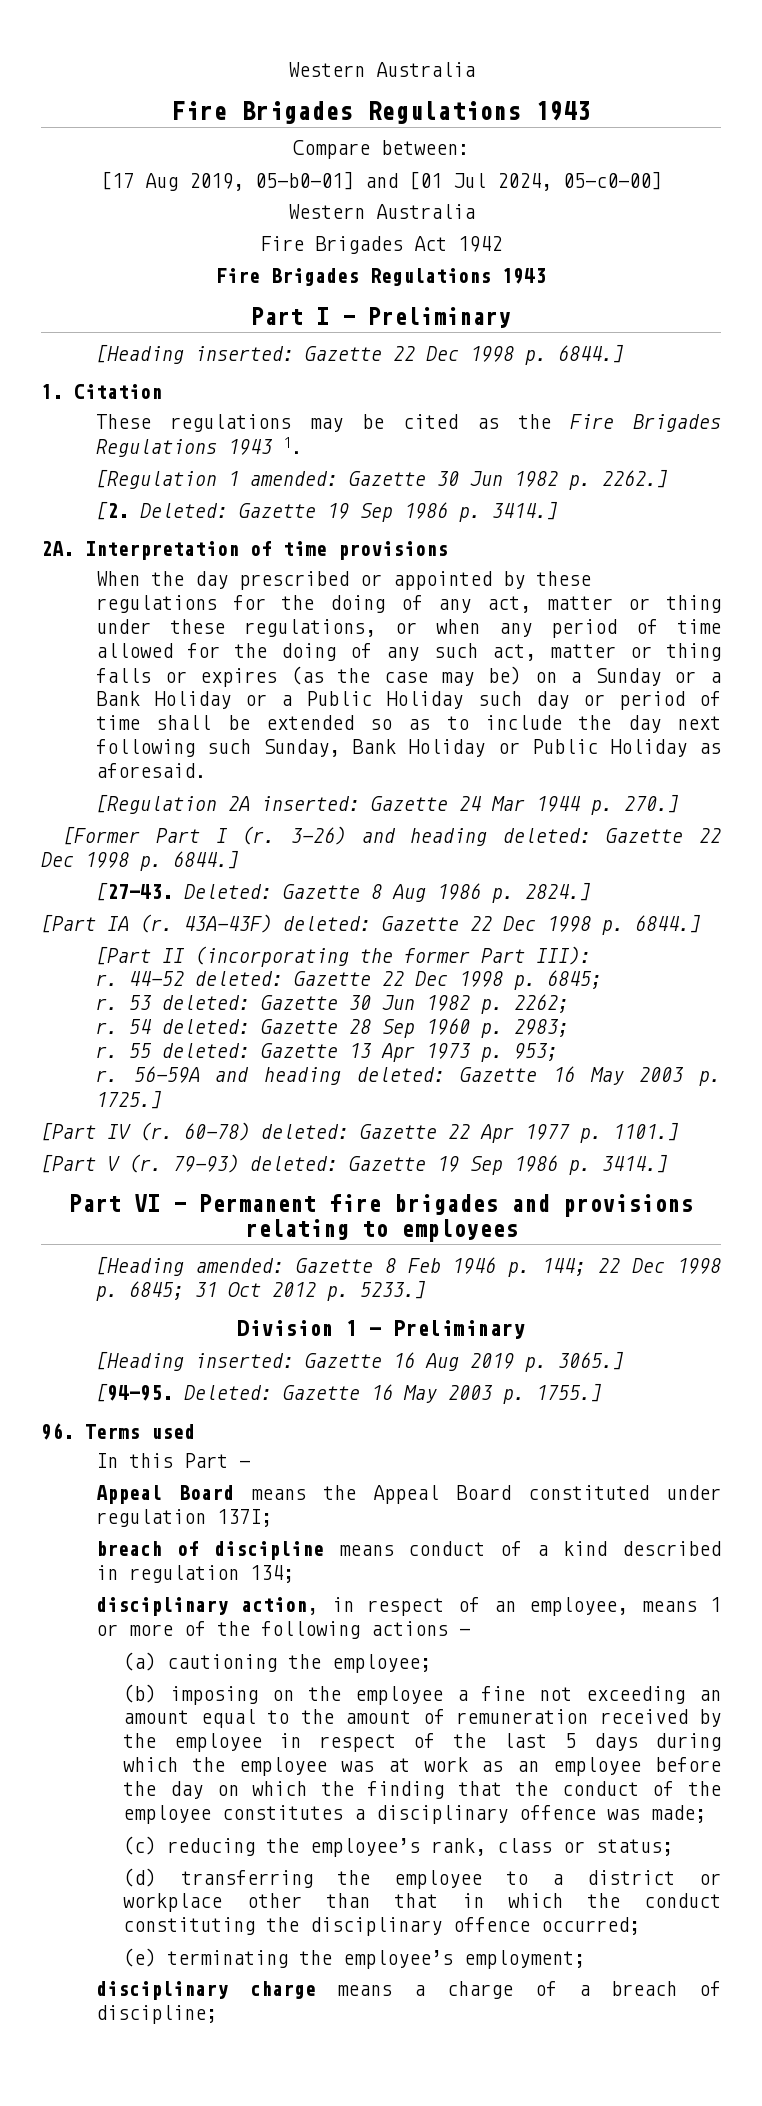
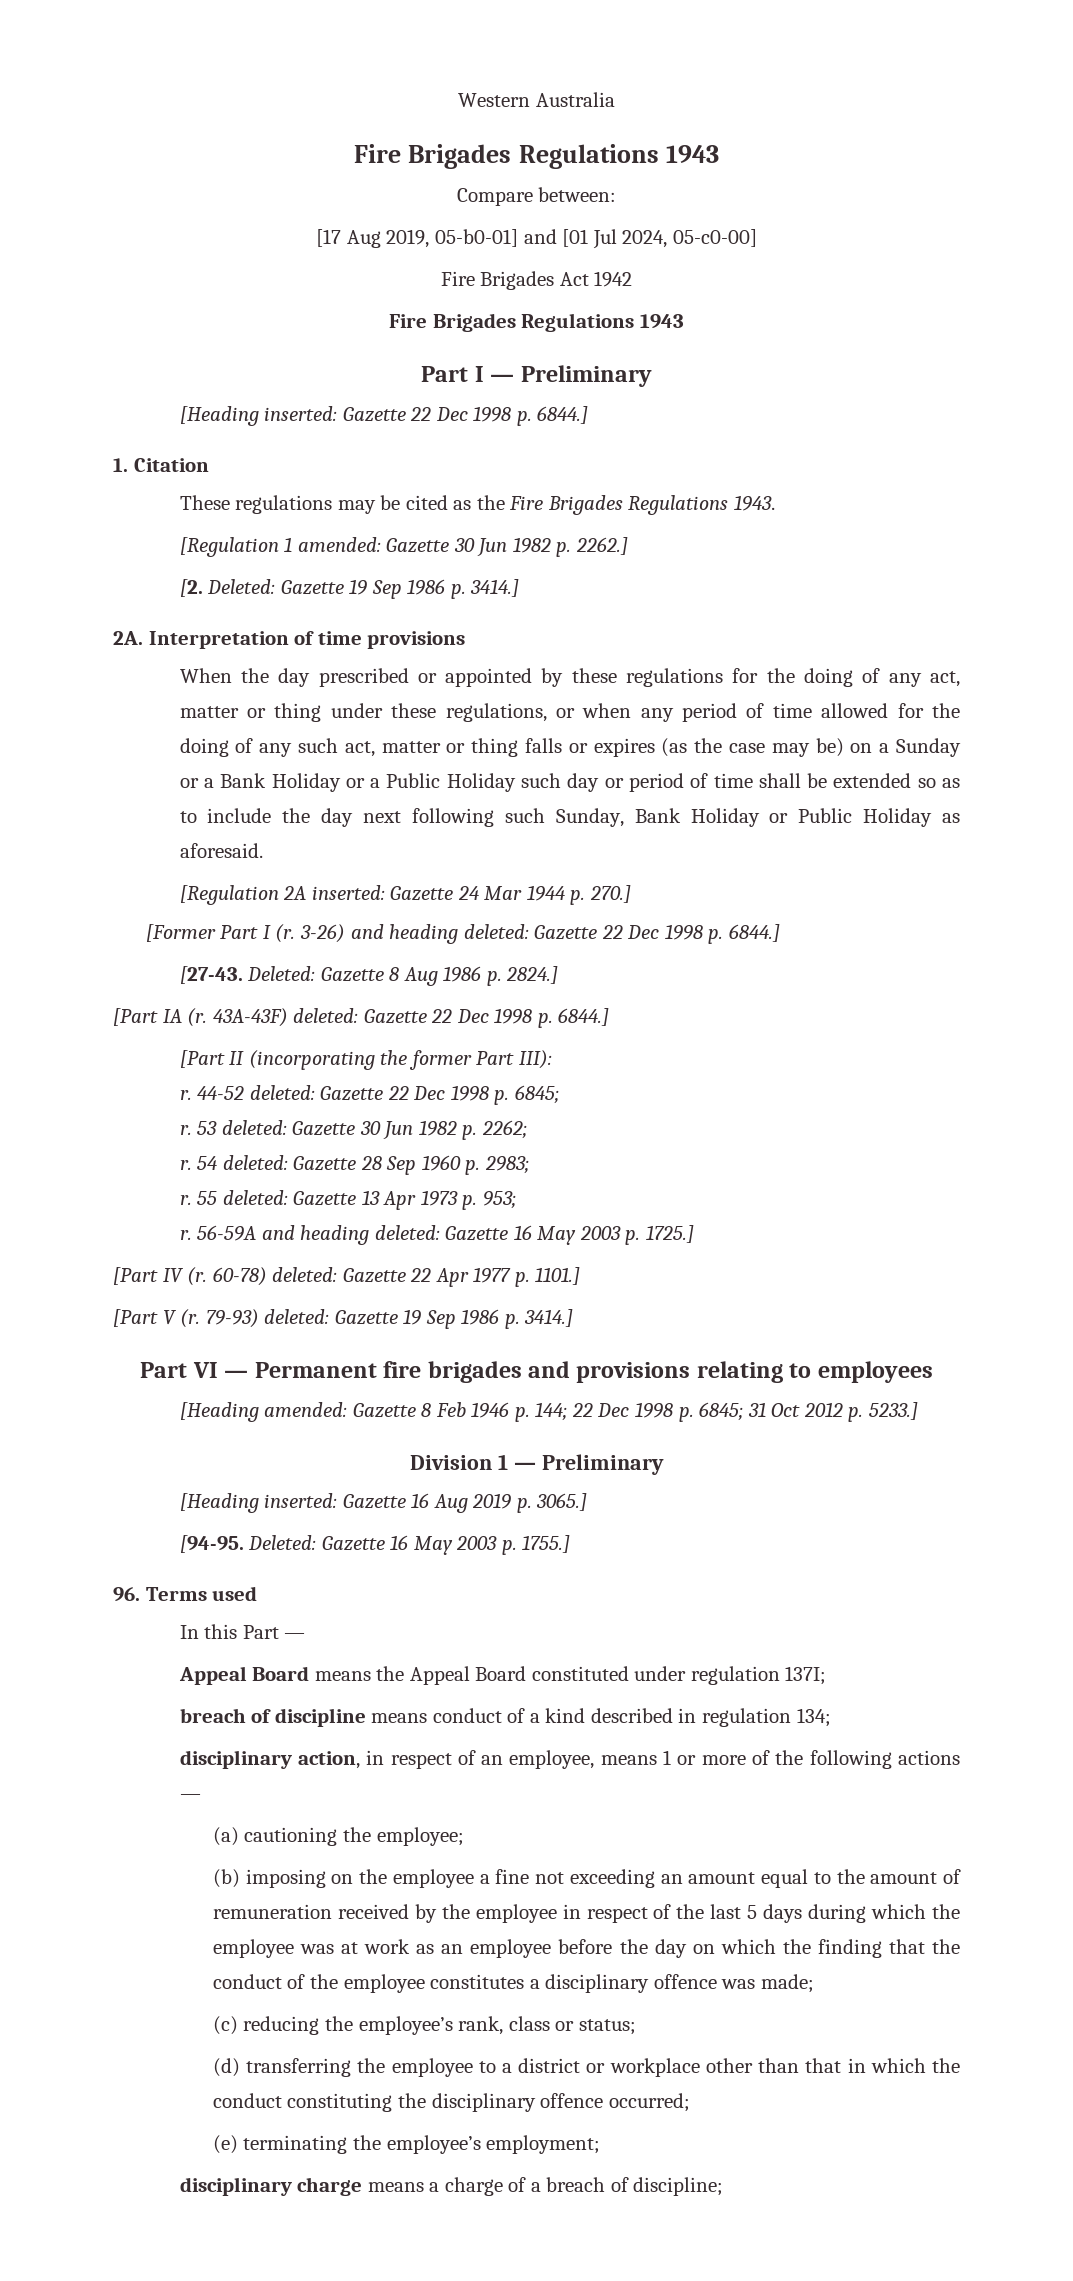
[287,204,475,219] // Western Australia -> (757, 238) none
[227,437,302,455] 1943 1. -> [733,495,775,511] 1943.

